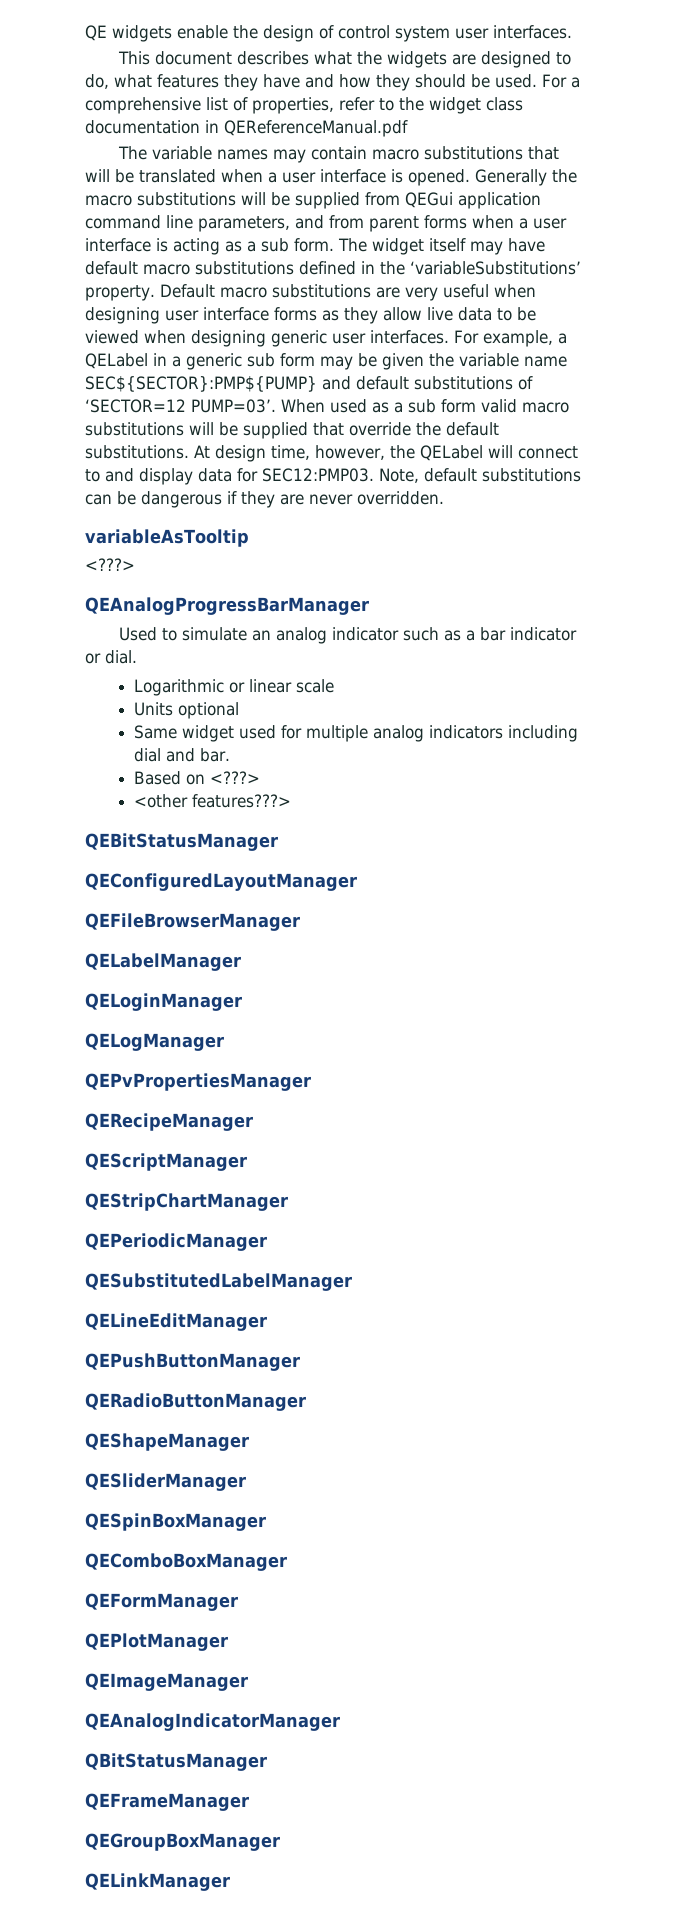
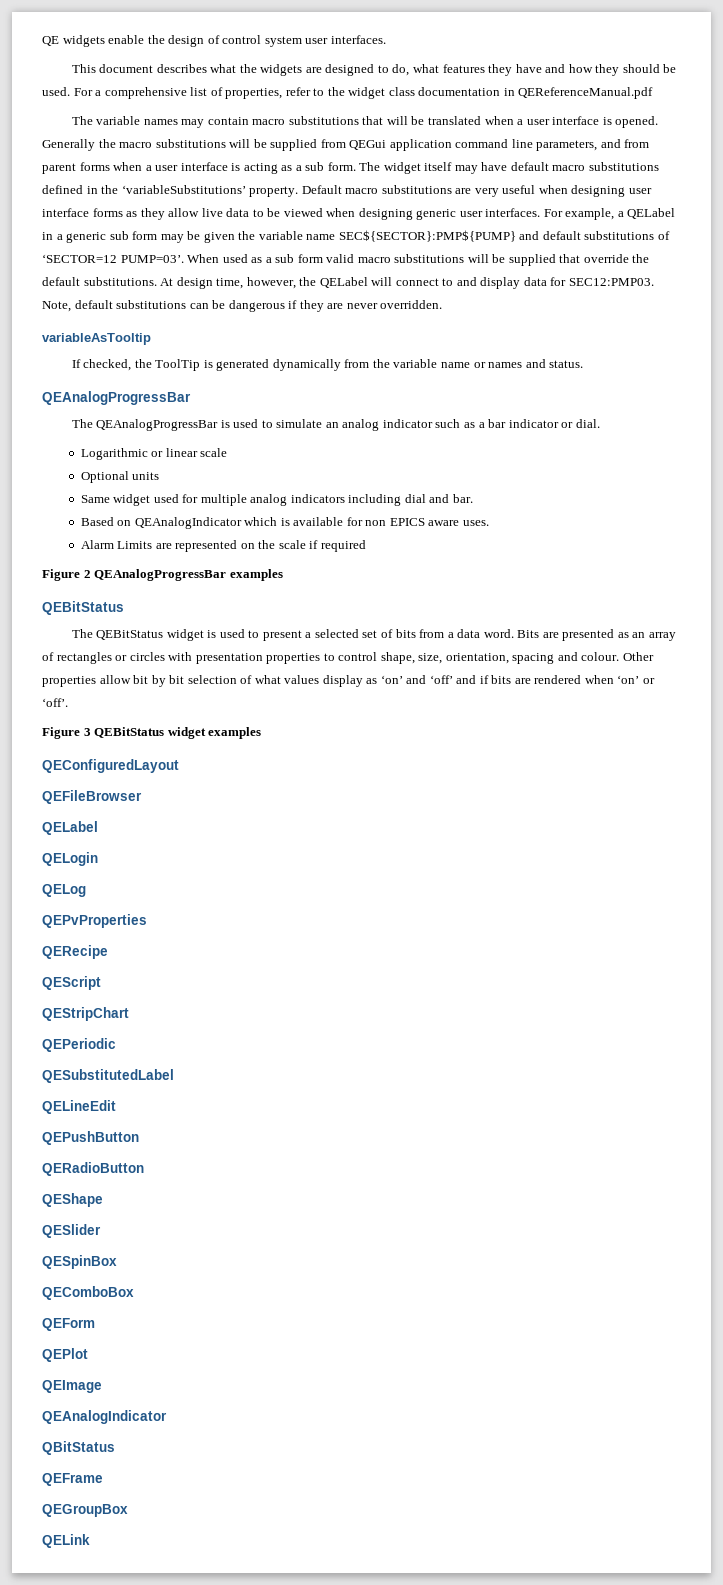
[85,558,135,571] [85,597,369,615] [118,627,157,641] <???> // QEAnalogProgressBarManager // Used -> [71,359,584,371] [42,391,191,405] [71,419,259,431] If checked, the ToolTip is generated dynamically from the variable name or names and status. // QEAnalogProgressBar // The QEAnalogProgressBar is used
[133,702,239,719] Units optional -> [80,471,160,483] Optional units
[209,771,260,784] [133,794,291,808] [85,833,278,851] [85,873,357,891] [85,913,300,931] [85,953,241,971] [85,993,242,1011] [85,1033,224,1051] [85,1073,311,1091] [85,1113,253,1131] [85,1153,247,1171] [85,1193,288,1211] [85,1233,267,1251] [85,1273,352,1291] [85,1313,267,1331] [85,1353,300,1371] [85,1393,306,1411] [85,1433,249,1451] [85,1473,246,1491] [85,1513,266,1531] [85,1553,287,1571] [85,1593,238,1611] [85,1633,228,1651] [85,1673,248,1691] [85,1713,340,1731] [85,1753,267,1771] [85,1793,249,1811] [85,1833,280,1851] [85,1873,230,1891] <???> // <other features???> // QEBitStatusManager // QEConfiguredLayoutManager // QEFileBrowserManager // QELabelManager // QELoginManager // QELogManager // QEPvPropertiesManager // QERecipeManager // QEScriptManager // QEStripChartManager // QEPeriodicManager // QESubstitutedLabelManager // QELineEditManager // QEPushButtonManager // QERadioButtonManager // QEShapeManager // QESliderManager // QESpinBoxManager // QEComboBoxManager // QEFormManager // QEPlotManager // QEImageManager // QEAnalogIndicatorManager // QBitStatusManager // QEFrameManager // QEGroupBoxManager // QELinkManager -> [134,517,489,529] [80,540,366,552] [42,569,283,581] [42,601,124,615] [71,629,676,641] [42,652,654,664] [42,675,655,687] [42,698,68,707] [42,727,262,739] [42,759,179,773] [42,790,142,804] [42,821,98,835] [42,852,98,866] [42,884,86,897] [42,914,147,928] [42,945,108,959] [42,976,101,990] [42,1007,129,1021] [42,1038,116,1052] [42,1069,174,1083] [42,1100,116,1114] [42,1131,139,1145] [42,1162,144,1176] [42,1193,103,1207] [42,1224,101,1238] [42,1255,117,1269] [42,1286,134,1300] [42,1318,95,1331] [42,1348,88,1362] [42,1380,102,1393] [42,1410,167,1424] [42,1441,115,1455] [42,1473,103,1486] [42,1504,128,1517] [42,1534,90,1548] QEAnalogIndicator which is available for non EPICS aware uses. // Alarm Limits are represented on the scale if required // Figure 2 QEAnalogProgressBar examples // QEBitStatus // The QEBitStatus widget is used to present a selected set of bits from a data word. Bits are presented as an array of rectangles or circles with presentation properties to control shape, size, orientation, spacing and colour. Other properties allow bit by bit selection of what values display as ‘on’ and ‘off’ and if bits are rendered when ‘on’ or ‘off’. // Figure 3 QEBitStatus widget examples // QEConfiguredLayout // QEFileBrowser // QELabel // QELogin // QELog // QEPvProperties // QERecipe // QEScript // QEStripChart // QEPeriodic // QESubstitutedLabel // QELineEdit // QEPushButton // QERadioButton // QEShape // QESlider // QESpinBox // QEComboBox // QEForm // QEPlot // QEImage // QEAnalogIndicator // QBitStatus // QEFrame // QEGroupBox // QELink

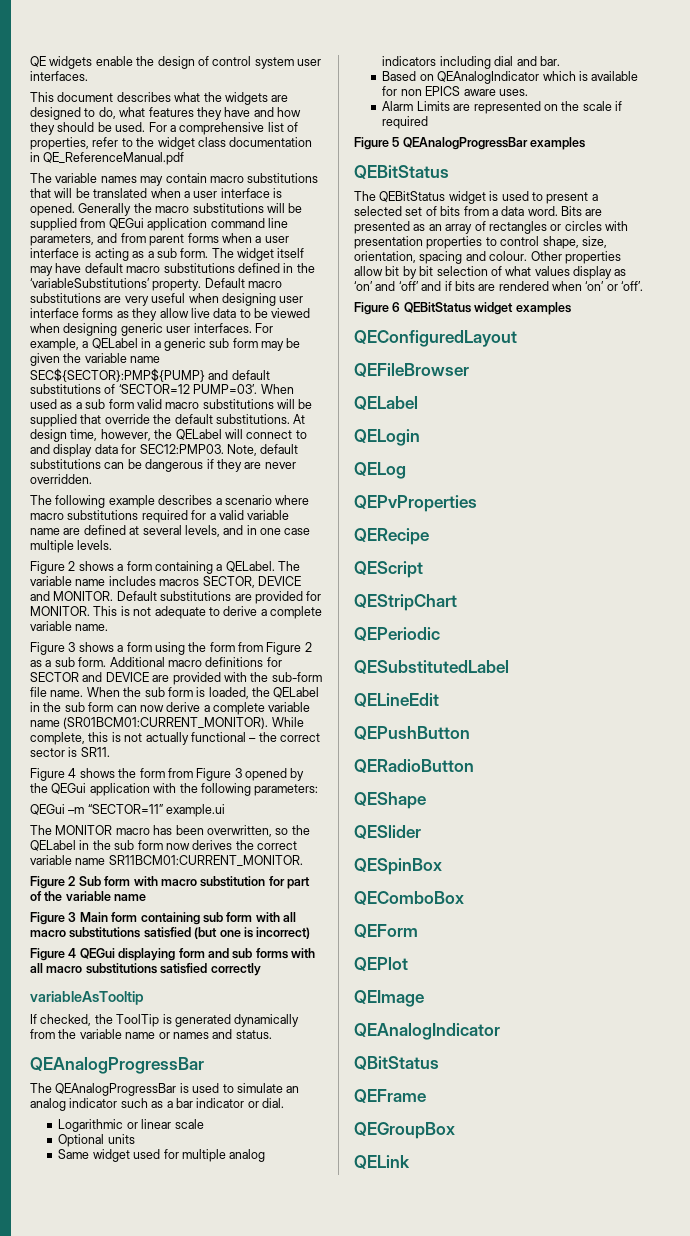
[518,87,654,99] QEReferenceManual.pdf -> [43,152,185,165] QE_ReferenceManual.pdf
(443, 304) none -> [30,495,310,508] [30,510,290,523] [30,525,311,537] [30,540,113,553] [30,561,300,574] [30,576,301,588] [30,591,322,604] [30,606,322,619] [30,621,109,631] [30,642,312,655] [30,657,282,667] [30,672,322,685] [30,687,320,699] [30,702,311,715] [30,717,304,729] [30,732,320,745] [30,747,110,757] [30,768,305,781] [30,783,319,796] [30,804,226,817] [30,825,310,837] [30,840,297,851] [30,855,303,866] [30,876,310,889] [30,891,147,901] [30,912,296,925] [30,927,311,939] [30,948,315,961] [30,963,261,976] // The following example describes a scenario where macro substitutions required for a valid variable name are defined at several levels, and in one case multiple levels. // Figure 2 shows a form containing a QELabel. The variable name includes macros SECTOR, DEVICE and MONITOR. Default substitutions are provided for MONITOR. This is not adequate to derive a complete variable name. // Figure 3 shows a form using the form from Figure 2 as a sub form. Additional macro definitions for SECTOR and DEVICE are provided with the sub-form file name. When the sub form is loaded, the QELabel in the sub form can now derive a complete variable name (SR01BCM01:CURRENT_MONITOR). While complete, this is not actually functional – the correct sector is SR11. // Figure 4 shows the form from Figure 3 opened by the QEGui application with the following parameters: // QEGui –m “SECTOR=11” example.ui // The MONITOR macro has been overwritten, so the QELabel in the sub form now derives the correct variable name SR11BCM01:CURRENT_MONITOR. // Figure 2 Sub form with macro substitution for part of the variable name // Figure 3 Main form containing sub form with all macro substitutions satisfied (but one is incorrect) // Figure 4 QEGui displaying form and sub forms with all macro substitutions satisfied correctly
[83,570,91,578] 2 -> [392,137,400,147] 5
[83,728,91,736] 3 -> [392,302,401,312] 6

